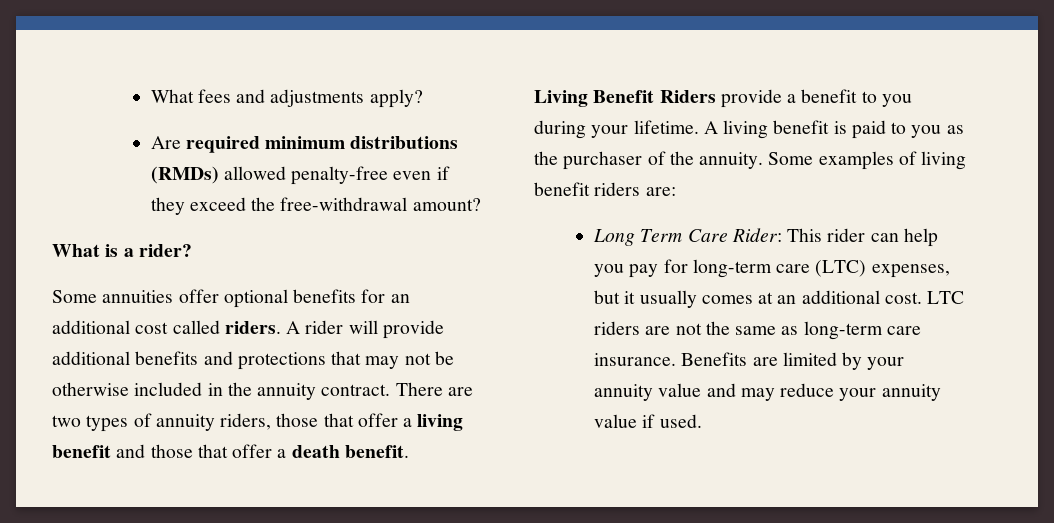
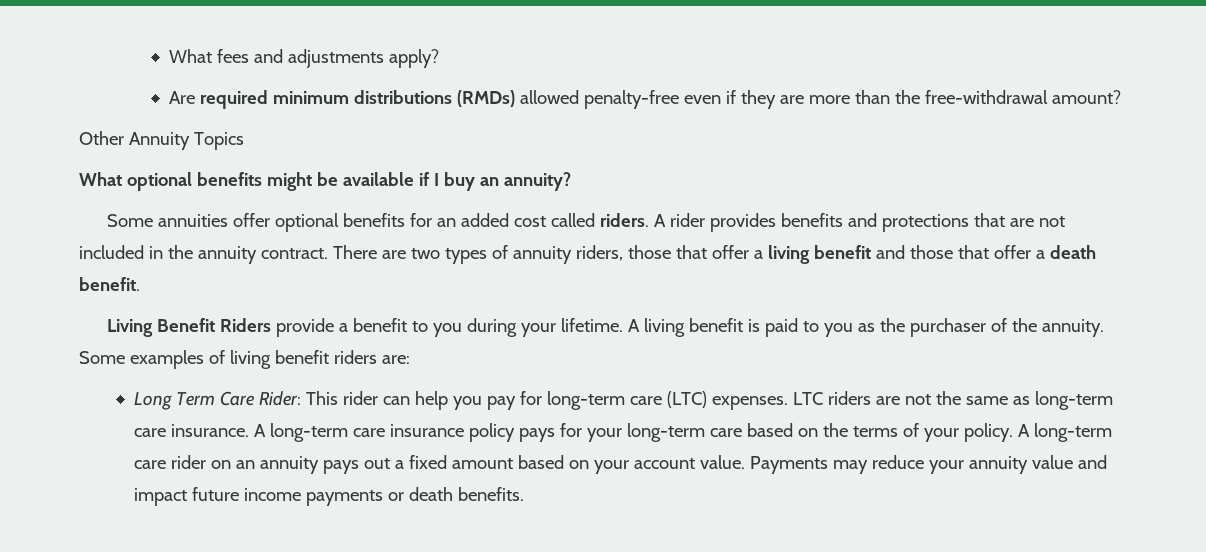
[189,197,246,211] exceed -> [779,90,890,104] are more than
[52,244,192,257] What is a rider? -> [79,131,244,150] [79,172,571,191] Other Annuity Topics // What optional benefits might be available if I buy an annuity?
[52,320,130,334] additional -> [461,213,510,227] added
[348,320,444,339] [52,351,130,365] will provide additional -> [710,213,777,232] provides
[365,351,454,369] [52,382,129,396] may not be otherwise -> [1010,216,1066,227] are not
[871,264,950,278] [594,290,922,308] expenses, but it usually comes at an additional cost. -> [712,396,789,410] expenses.
[681,352,905,370] [594,383,736,401] Benefits are limited by your annuity value and -> [254,423,1113,442] [134,455,829,474] A long-term care insurance policy pays for your long-term care based on the terms of your policy. A long-term care rider on an annuity pays out a fixed amount based on your account value. Payments
[642,414,702,428] if used. -> [1078,455,1108,469] [134,487,525,506] and impact future income payments or death benefits.

